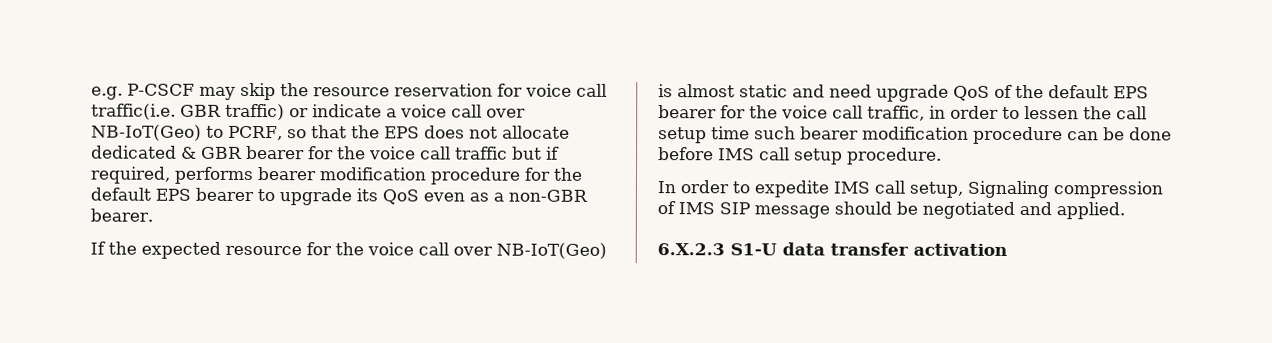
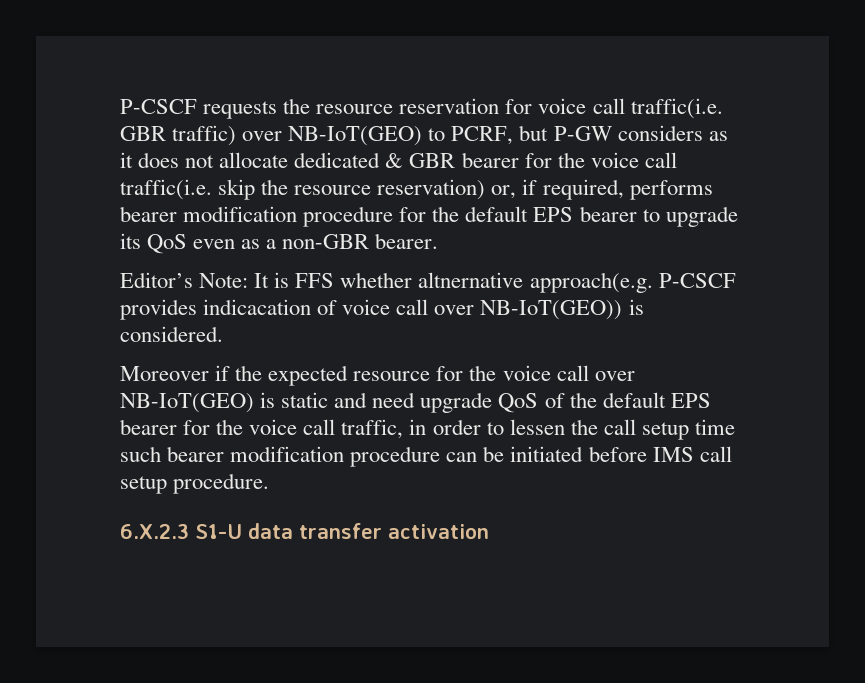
[91,82,276,101] e.g. P-CSCF may skip -> [120,99,278,119] P-CSCF requests
[289,104,526,118] [91,124,420,141] or indicate a voice call over NB-IoT(Geo) to PCRF, so that the EPS -> [242,125,728,146] [120,152,133,168] over NB-IoT(GEO) to PCRF, but P-GW considers as it
[455,146,542,160] traffic but -> [120,179,517,200] traffic(i.e. skip the resource reservation) or,
[90,241,106,255] If -> [120,272,736,293] [120,299,644,320] [120,326,223,342] [120,365,231,381] Editor’s Note: It is FFS whether altnernative approach(e.g. P-CSCF provides indicacation of voice call over NB-IoT(GEO)) is considered. // Moreover if
[496,242,607,259] [658,84,735,98] NB-IoT(Geo) is almost -> [120,392,276,413] NB-IoT(GEO) is
[1129,127,1172,141] done -> [510,446,584,462] initiated
[657,180,1163,199] [657,201,1125,220] // In order to expedite IMS call setup, Signaling compression of IMS SIP message should be negotiated and applied. -> (270, 483) none

